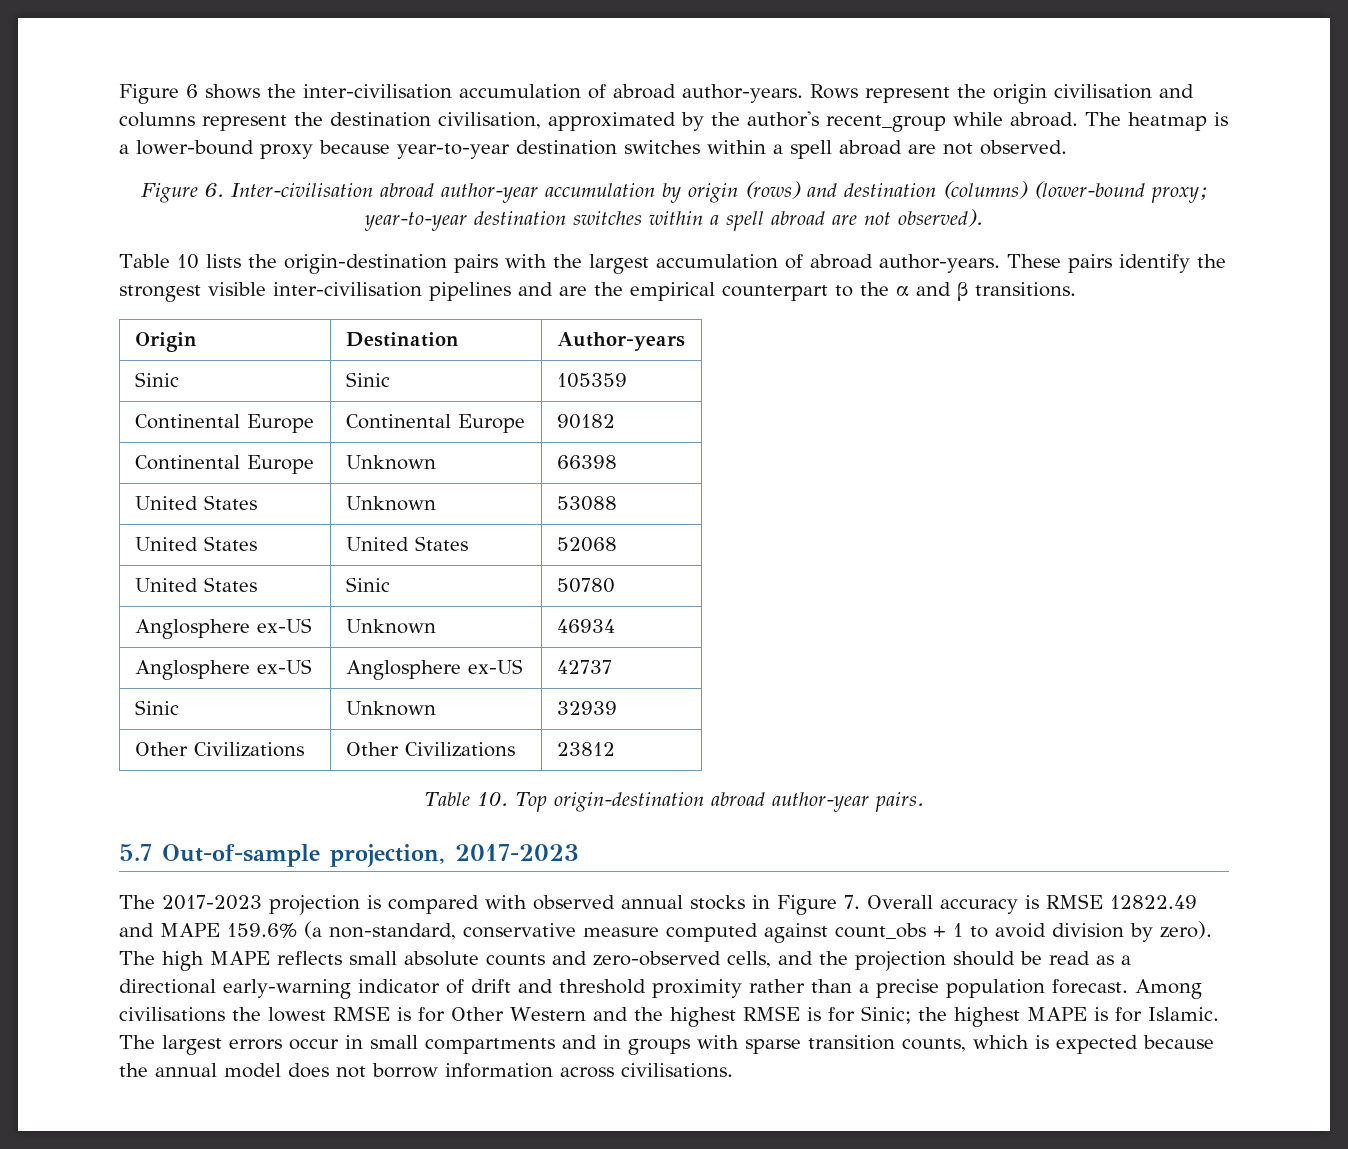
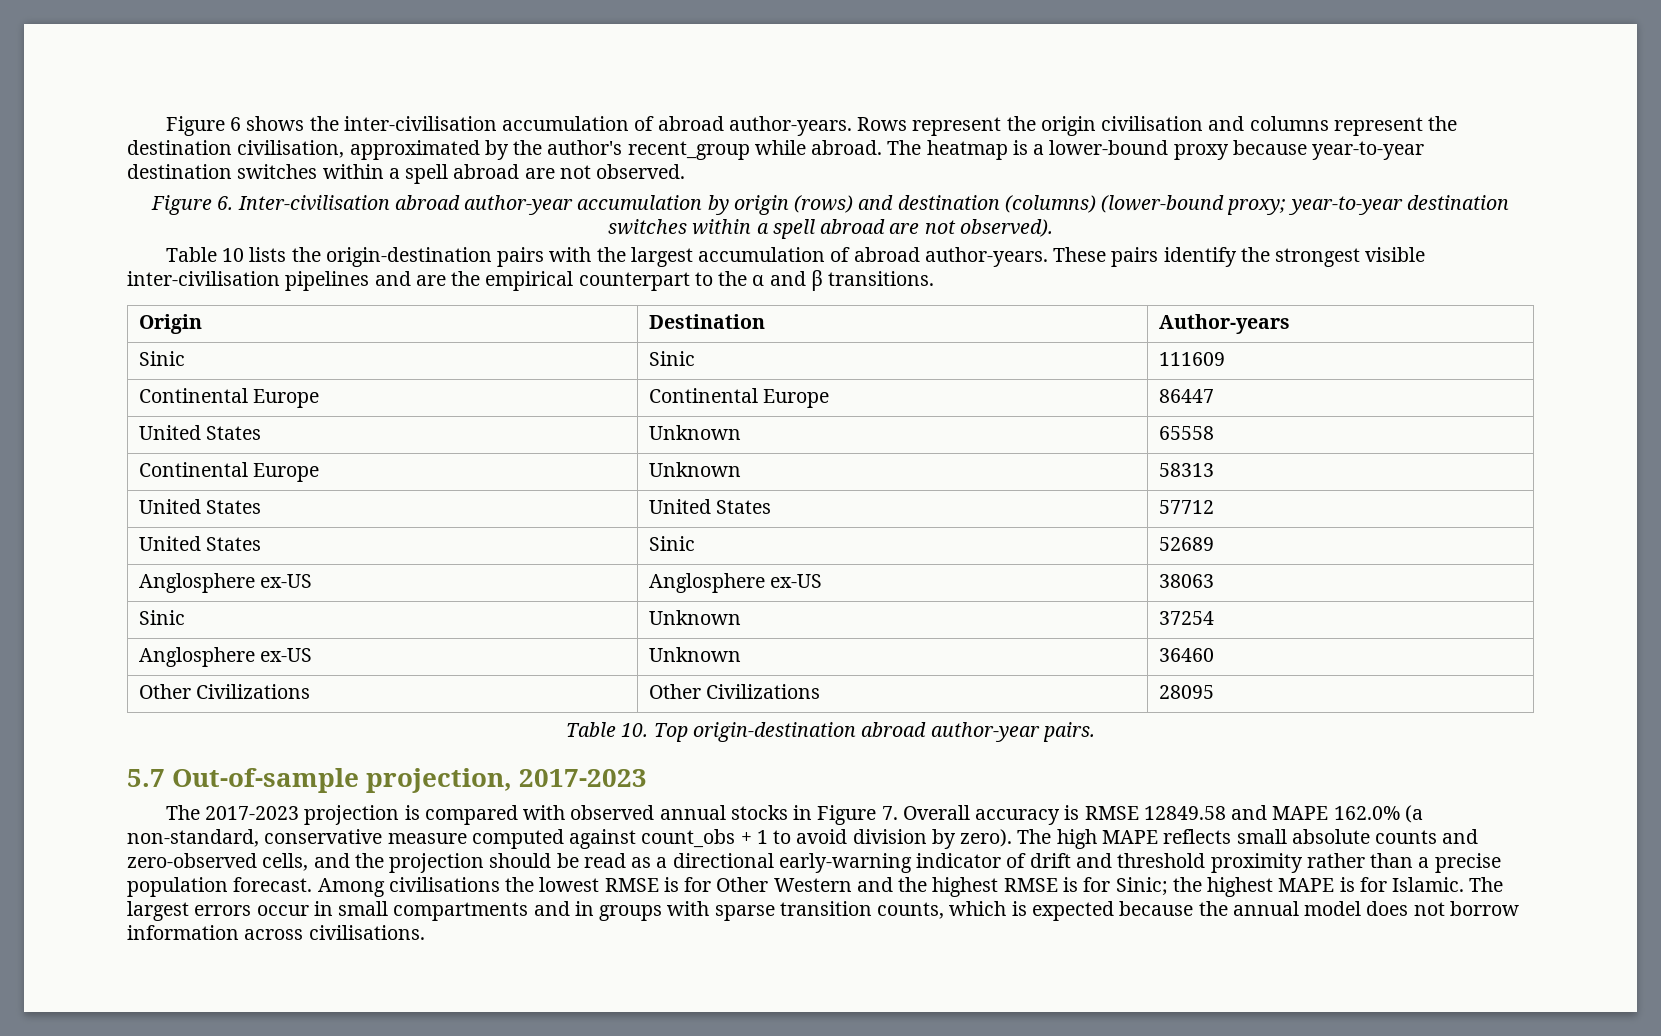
[556,373,627,388] 105359 -> [1159,352,1226,366] 111609
[556,414,615,429] [134,455,314,474] [345,455,436,470] [556,455,617,469] [134,495,257,510] [345,496,436,511] [556,496,617,511] 90182 // Continental Europe | Unknown | 66398 // United States | Unknown | 53088 -> [1159,389,1215,403] [139,425,262,440] [649,425,742,440] [1159,426,1215,440] [139,462,320,482] [649,462,742,477] [1159,463,1215,477] 86447 // United States | Unknown | 65558 // Continental Europe | Unknown | 58313
[556,537,617,552] 52068 -> [1159,500,1215,514] 57712
[556,578,615,593] [134,618,312,639] [345,619,436,634] [556,619,615,633] 50780 // Anglosphere ex-US | Unknown | 46934 -> [1159,537,1215,551] 52689
[556,660,612,674] 42737 -> [1159,574,1215,588] 38063
[556,701,617,715] 32939 -> [1159,611,1215,625] [139,647,313,667] [649,647,742,662] [1159,648,1215,662] 37254 // Anglosphere ex-US | Unknown | 36460
[556,742,615,756] 23812 -> [1159,685,1215,699] 28095
[1110,895,1197,909] 12822.49 -> [1143,806,1226,820] 12849.58
[227,923,297,938] 159.6% -> [1333,806,1400,820] 162.0%

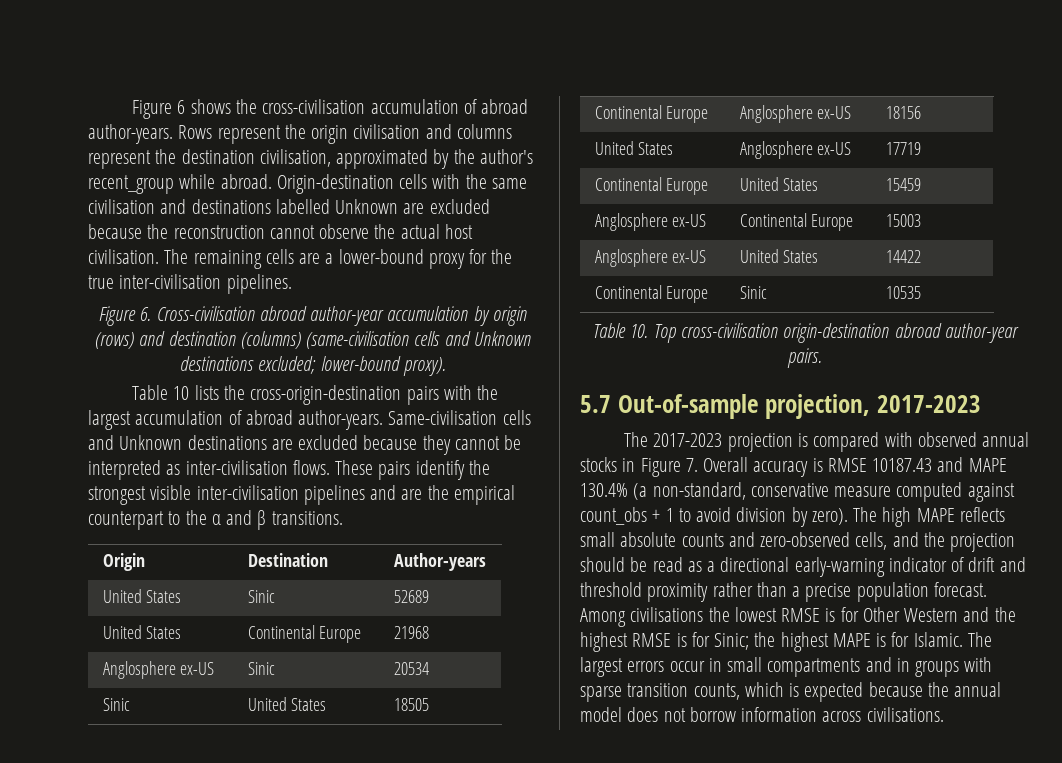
[343,116,497,131] inter-civilisation -> [262,99,366,114] cross-civilisation
[887,140,1425,160] [127,164,686,184] The heatmap is a lower-bound proxy because year-to-year destination switches within a spell abroad are not observed. -> [276,174,527,194] [88,199,490,214] [88,224,473,239] [88,249,513,269] [88,274,292,294] Origin-destination cells with the same civilisation and destinations labelled Unknown are excluded because the reconstruction cannot observe the actual host civilisation. The remaining cells are a lower-bound proxy for the true inter-civilisation pipelines.
[237,195,390,210] Inter-civilisation -> [156,306,255,321] Cross-civilisation
[1101,195,1509,215] [608,219,1053,239] (lower-bound proxy; year-to-year destination switches within a spell abroad are not observed). -> [306,331,531,349] [180,356,446,376] (same-civilisation cells and Unknown destinations excluded; lower-bound proxy).
[325,247,492,267] origin-destination -> [250,385,402,405] cross-origin-destination
(1048, 257) none -> [388,410,531,425] [88,435,522,455] [88,460,330,480] Same-civilisation cells and Unknown destinations are excluded because they cannot be interpreted as inter-civilisation flows.
[139,351,186,366] [649,351,696,366] [1159,352,1226,366] [139,388,320,408] [649,388,830,408] [1159,389,1215,403] [139,425,262,440] [649,425,742,440] [1159,426,1215,440] [139,462,320,482] [649,462,742,477] [1159,463,1215,477] [139,499,262,514] [649,499,772,514] [1159,500,1215,514] [139,536,262,551] [649,536,696,551] [1159,537,1215,551] [139,573,313,593] [649,573,823,593] [1159,574,1215,588] [139,610,186,625] [649,610,742,625] [1159,611,1215,625] [139,647,313,667] [649,647,742,662] [1159,648,1215,662] [139,684,311,699] [649,684,821,699] [1159,685,1215,699] Sinic | Sinic | 111609 // Continental Europe | Continental Europe | 86447 // United States | Unknown | 65558 // Continental Europe | Unknown | 58313 // United States | United States | 57712 // United States | Sinic | 52689 // Anglosphere ex-US | Anglosphere ex-US | 38063 // Sinic | Unknown | 37254 // Anglosphere ex-US | Unknown | 36460 // Other Civilizations | Other Civilizations | 28095 -> [102,589,182,603] [247,590,275,603] [393,590,429,603] [102,625,182,639] [247,625,362,643] [393,626,429,639] [102,661,215,679] [247,662,275,675] [393,662,429,675] [102,698,130,711] [247,697,327,711] [393,698,429,711] [594,105,709,123] [739,105,852,123] [885,106,921,119] [594,141,674,155] [739,141,852,159] [885,142,921,155] [594,177,709,195] [739,177,819,191] [885,178,921,191] [594,213,707,231] [739,213,854,231] [885,214,921,227] [594,249,707,267] [739,249,819,263] [885,250,921,263] [594,285,709,303] [739,286,767,299] [885,286,921,299] United States | Sinic | 52689 // United States | Continental Europe | 21968 // Anglosphere ex-US | Sinic | 20534 // Sinic | United States | 18505 // Continental Europe | Anglosphere ex-US | 18156 // United States | Anglosphere ex-US | 17719 // Continental Europe | United States | 15459 // Anglosphere ex-US | Continental Europe | 15003 // Anglosphere ex-US | United States | 14422 // Continental Europe | Sinic | 10535
(688, 732) none -> [680,323,778,338] cross-civilisation
[1143,806,1226,820] 12849.58 -> [872,458,933,472] 10187.43
[1333,806,1400,820] 162.0% -> [580,483,628,497] 130.4%

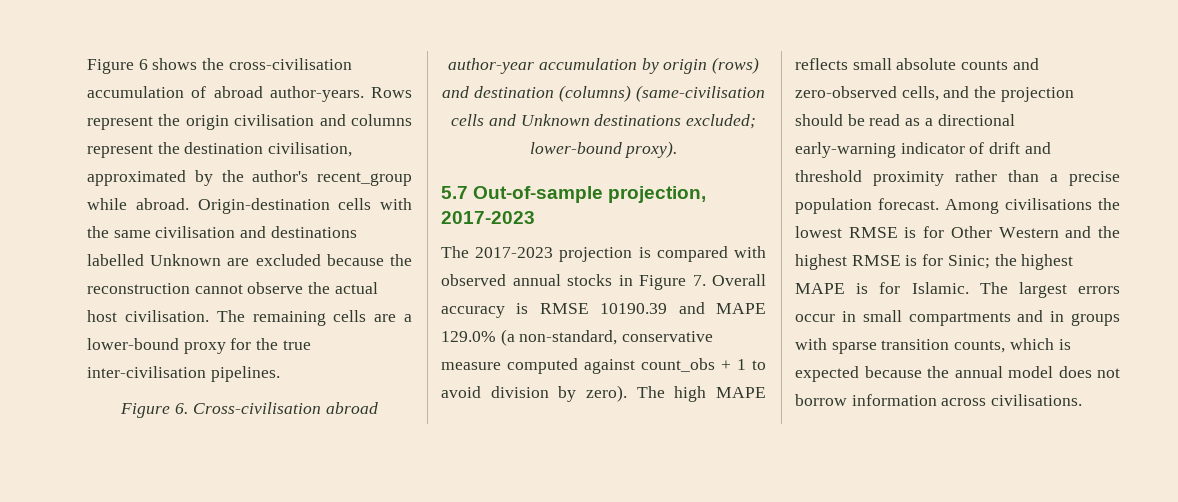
[132,385,499,405] [88,410,531,430] [88,435,522,455] [88,460,490,480] [88,485,515,505] [88,510,343,530] [102,553,145,571] [247,553,328,567] [393,553,486,571] [102,589,182,603] [247,590,275,603] [393,590,429,603] [102,625,182,639] [247,625,362,643] [393,626,429,639] [102,661,215,679] [247,662,275,675] [393,662,429,675] [102,698,130,711] [247,697,327,711] [393,698,429,711] [594,105,709,123] [739,105,852,123] [885,106,921,119] [594,141,674,155] [739,141,852,159] [885,142,921,155] [594,177,709,195] [739,177,819,191] [885,178,921,191] [594,213,707,231] [739,213,854,231] [885,214,921,227] [594,249,707,267] [739,249,819,263] [885,250,921,263] [594,285,709,303] [739,286,767,299] [885,286,921,299] [593,323,1019,343] [787,348,822,368] // Table 10 lists the cross-origin-destination pairs with the largest accumulation of abroad author-years. Same-civilisation cells and Unknown destinations are excluded because they cannot be interpreted as inter-civilisation flows. These pairs identify the strongest visible inter-civilisation pipelines and are the empirical counterpart to the α and β transitions. // Origin | Destination | Author-years // United States | Sinic | 52689 // United States | Continental Europe | 21968 // Anglosphere ex-US | Sinic | 20534 // Sinic | United States | 18505 // Continental Europe | Anglosphere ex-US | 18156 // United States | Anglosphere ex-US | 17719 // Continental Europe | United States | 15459 // Anglosphere ex-US | Continental Europe | 15003 // Anglosphere ex-US | United States | 14422 // Continental Europe | Sinic | 10535 // Table 10. Top cross-civilisation origin-destination abroad author-year pairs. -> (678, 149) none
[872,458,933,472] 10187.43 -> [600,303,668,314] 10190.39
[580,483,628,497] 130.4% -> [441,331,496,342] 129.0%

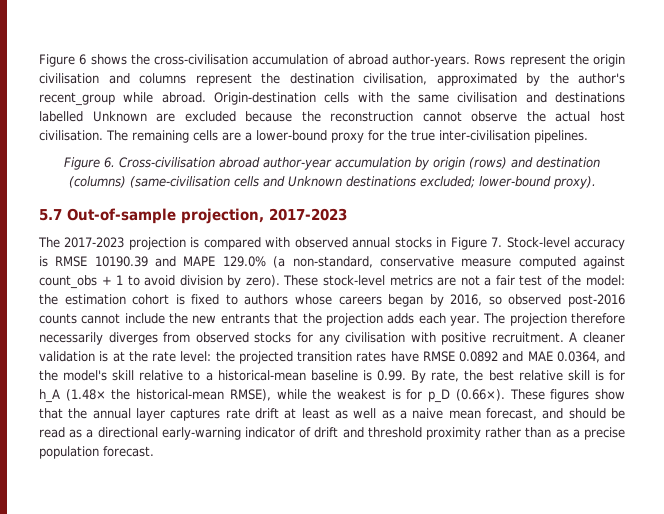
[712,274,766,286] Overall -> [506,237,570,248] Stock-level
[636,386,766,402] [795,58,1039,70] [795,86,1074,102] The high MAPE reflects small absolute counts and zero-observed cells, and the projection -> [283,275,625,286] [39,294,625,307] [39,313,626,326] [39,332,625,345] [39,351,625,364] [39,370,626,383] [39,389,625,403] [39,408,564,421] These stock-level metrics are not a fair test of the model: the estimation cohort is fixed to authors whose careers began by 2016, so observed post-2016 counts cannot include the new entrants that the projection adds each year. The projection therefore necessarily diverges from observed stocks for any civilisation with positive recruitment. A cleaner validation is at the rate level: the projected transition rates have RMSE 0.0892 and MAE 0.0364, and the model's skill relative to a historical-mean baseline is 0.99. By rate, the best relative skill is for h_A (1.48× the historical-mean RMSE), while the weakest is for p_D (0.66×). These figures show that the annual layer captures rate drift at least as well as a naive mean forecast, and
(1039, 176) none -> [555,429,569,438] as
[945,198,1120,214] [795,226,1120,238] [795,254,1074,270] [795,282,1120,298] [795,310,1120,326] [795,338,1071,354] [795,366,1120,382] [795,394,1083,406] Among civilisations the lowest RMSE is for Other Western and the highest RMSE is for Sinic; the highest MAPE is for Islamic. The largest errors occur in small compartments and in groups with sparse transition counts, which is expected because the annual model does not borrow information across civilisations. -> (154, 451) none

